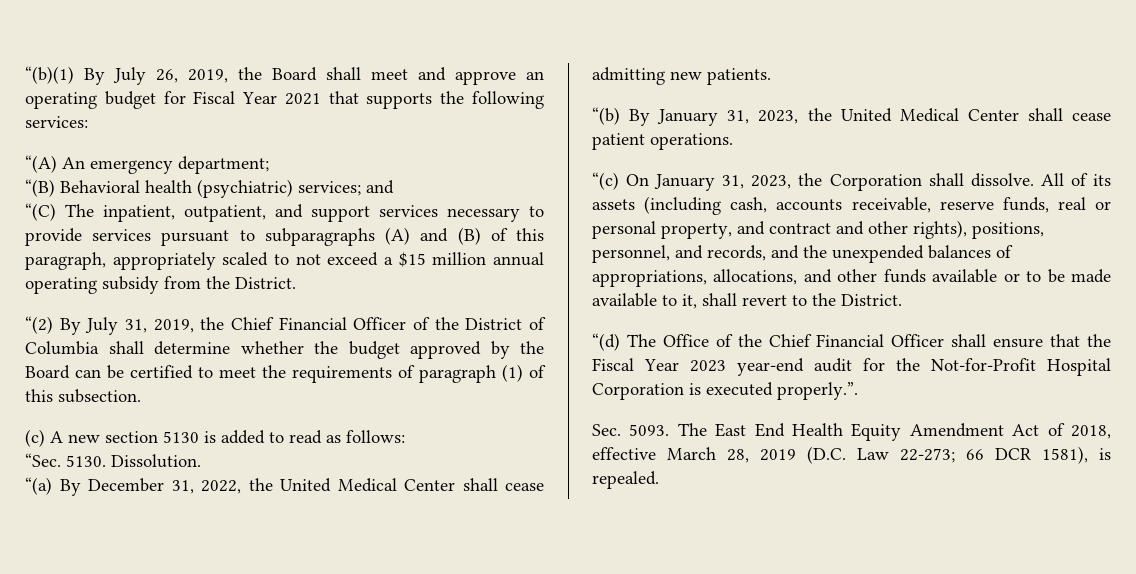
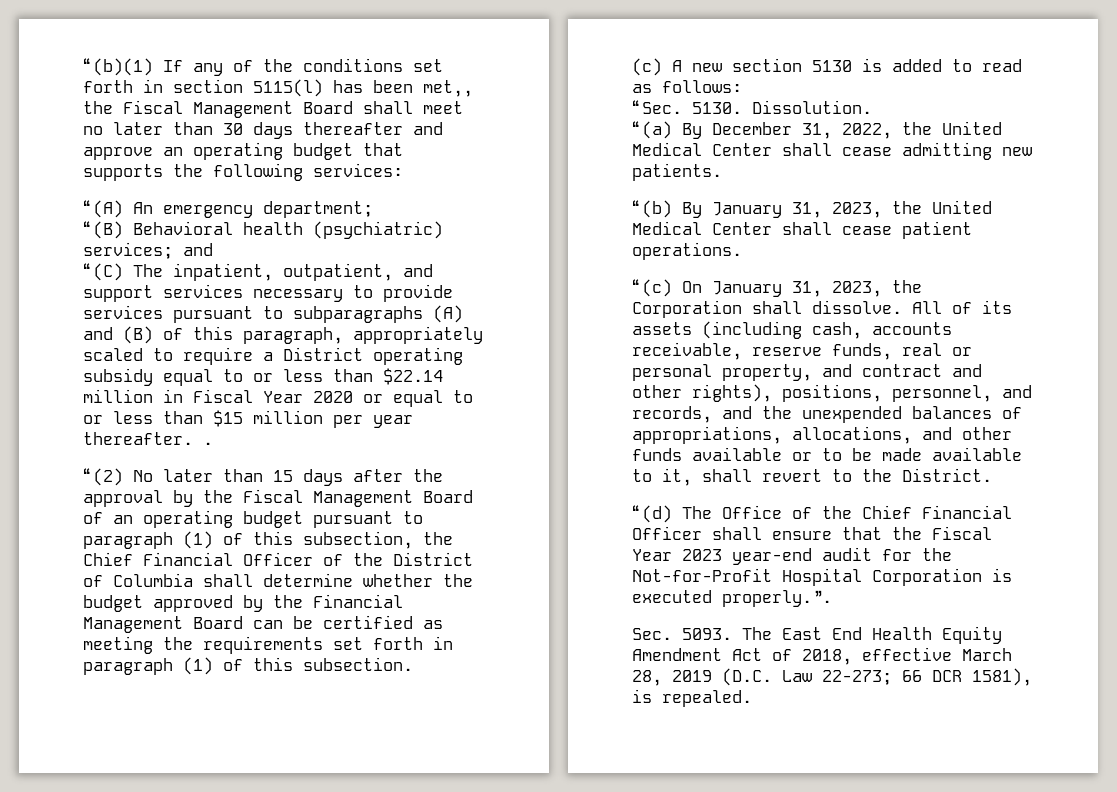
[84,67,408,85] By July 26, 2019, the Board shall meet -> [163,58,443,76] [83,79,473,97] [83,100,463,118] [83,122,403,139] If any of the conditions set forth in section 5115(l) has been met,, the Fiscal Management Board shall meet no later than 30 days thereafter
[163,91,321,105] for Fiscal Year 2021 -> (353, 151) none
[295,252,545,267] [25,276,296,294] [25,316,194,335] not exceed a $15 million annual operating subsidy from the District. // “(2) By July 31, 2019, -> [183,347,463,365] [83,368,443,386] [83,389,473,407] [83,410,413,428] [83,432,213,445] [83,468,443,486] [83,489,473,507] [83,510,423,528] [83,531,413,549] require a District operating subsidy equal to or less than $22.14 million in Fiscal Year 2020 or equal to or less than $15 million per year thereafter. . // “(2) No later than 15 days after the approval by the Fiscal Management Board of an operating budget pursuant to paragraph (1) of this subsection,
(544, 347) none -> [313,594,403,608] [83,616,183,633] Financial Management
[198,365,415,383] to meet the requirements of -> [423,620,443,629] [83,636,453,654] as meeting the requirements set forth in

